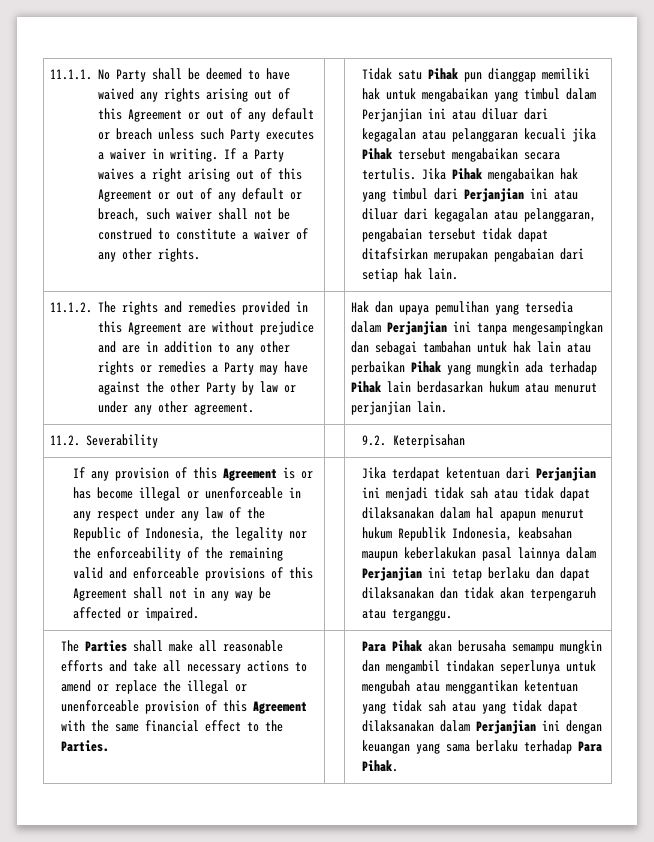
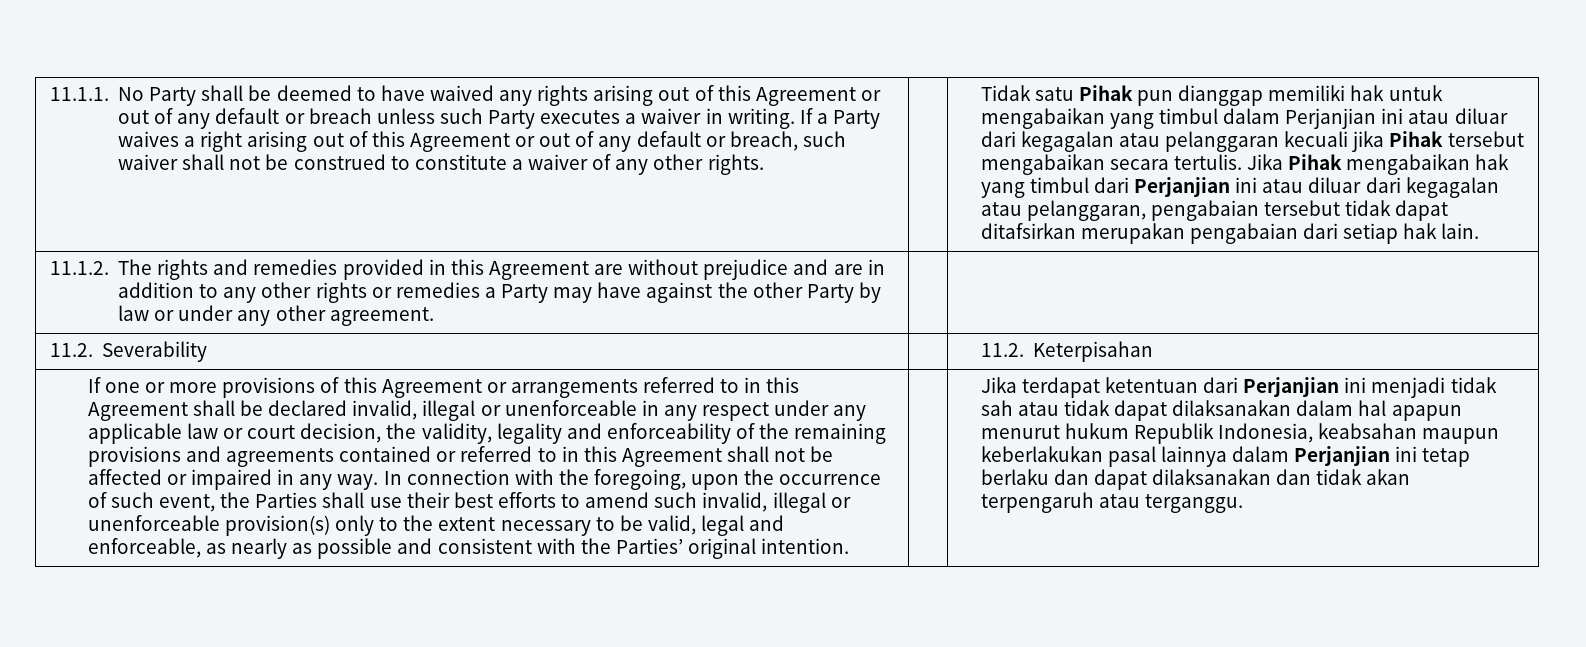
[350,301,573,315] [350,321,603,335] [350,341,591,355] [350,361,597,375] [350,381,597,393] [350,401,447,415] Hak dan upaya pemulihan yang tersedia dalam Perjanjian ini tanpa mengesampingkan dan sebagai tambahan untuk hak lain atau perbaikan Pihak yang mungkin ada terhadap Pihak lain berdasarkan hukum atau menurut perjanjian lain. -> (434, 316) none
[362,435,387,446] 9.2. -> [980,343,1024,357] 11.2.
[90,467,313,481] [72,487,133,499] any provision of this Agreement is or has become -> [104,377,800,398] [87,400,418,421] one or more provisions of this Agreement or arrangements referred to in this Agreement shall be declared invalid,
[204,507,265,519] [72,527,307,541] [72,547,283,561] [72,567,313,581] [72,587,271,601] [72,607,199,621] law of the Republic of Indonesia, the legality nor the enforceability of the remaining valid and enforceable provisions of this Agreement shall not in any way be affected or impaired. -> [87,423,887,444] [87,446,834,467] [87,469,882,490] [87,492,851,513] [87,515,785,536] [87,538,850,559] applicable law or court decision, the validity, legality and enforceability of the remaining provisions and agreements contained or referred to in this Agreement shall not be affected or impaired in any way. In connection with the foregoing, upon the occurrence of such event, the Parties shall use their best efforts to amend such invalid, illegal or unenforceable provision(s) only to the extent necessary to be valid, legal and enforceable, as nearly as possible and consistent with the Parties’ original intention.
[61,640,284,652] [61,660,308,674] [61,680,248,694] [61,700,308,714] [61,720,284,732] [61,740,110,752] [362,640,603,654] [362,660,597,674] [362,680,579,694] [362,700,579,714] [362,720,603,734] [362,740,603,754] [362,760,399,772] // The Parties shall make all reasonable efforts and take all necessary actions to amend or replace the illegal or unenforceable provision of this Agreement with the same financial effect to the Parties. | | Para Pihak akan berusaha semampu mungkin dan mengambil tindakan seperlunya untuk mengubah atau menggantikan ketentuan yang tidak sah atau yang tidak dapat dilaksanakan dalam Perjanjian ini dengan keuangan yang sama berlaku terhadap Para Pihak. -> (1243, 503) none

